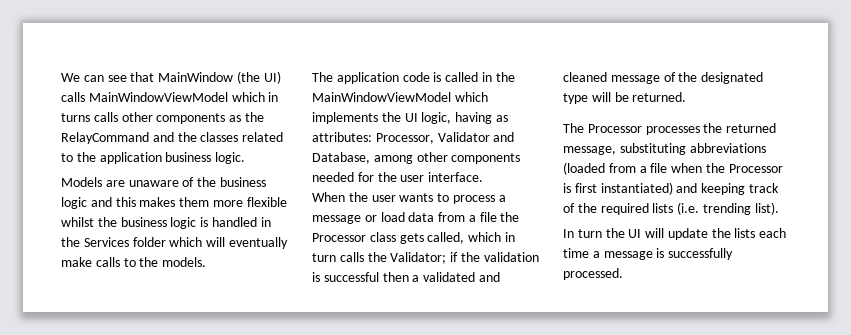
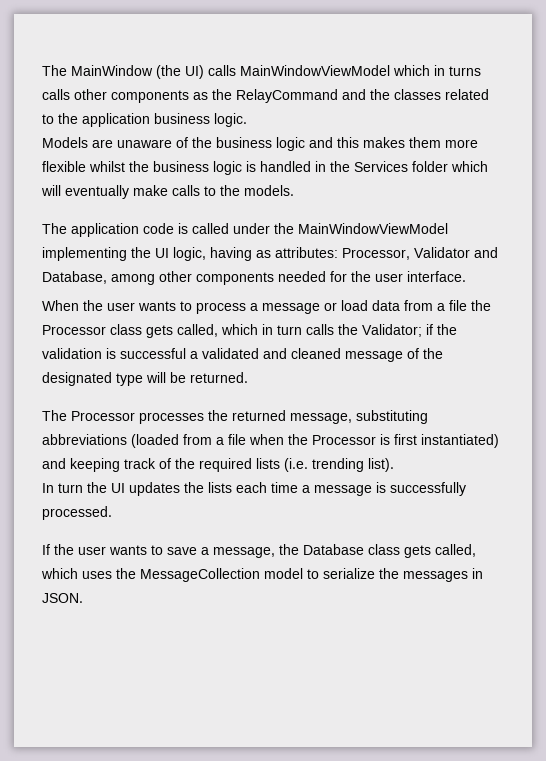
[61,72,155,82] We can see that -> [42,65,67,76] The
[481,72,492,82] in -> [233,223,270,234] under
[454,92,488,102] [312,112,378,124] which implements -> [42,247,127,261] implementing
[382,272,409,282] then -> (186, 353) none
[645,228,708,240] will update -> [129,482,180,496] updates
(623, 274) none -> [42,544,476,558] [41,568,483,582] [42,593,83,603] // If the user wants to save a message, the Database class gets called, which uses the MessageCollection model to serialize the messages in JSON.

